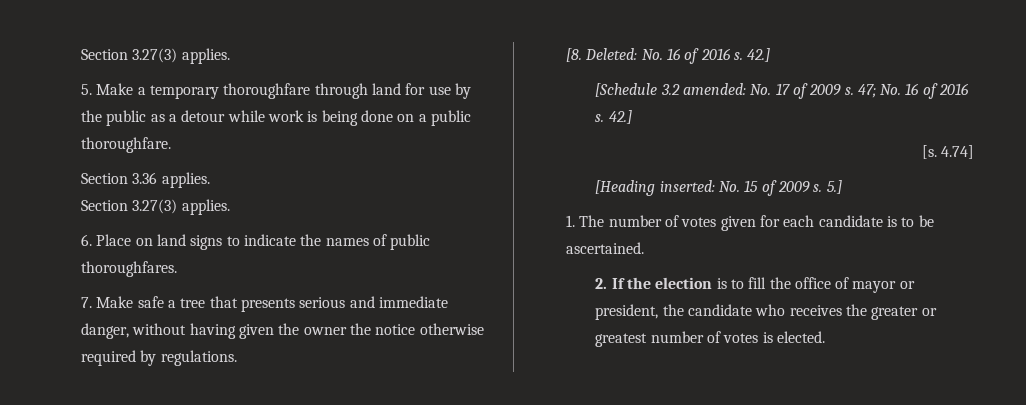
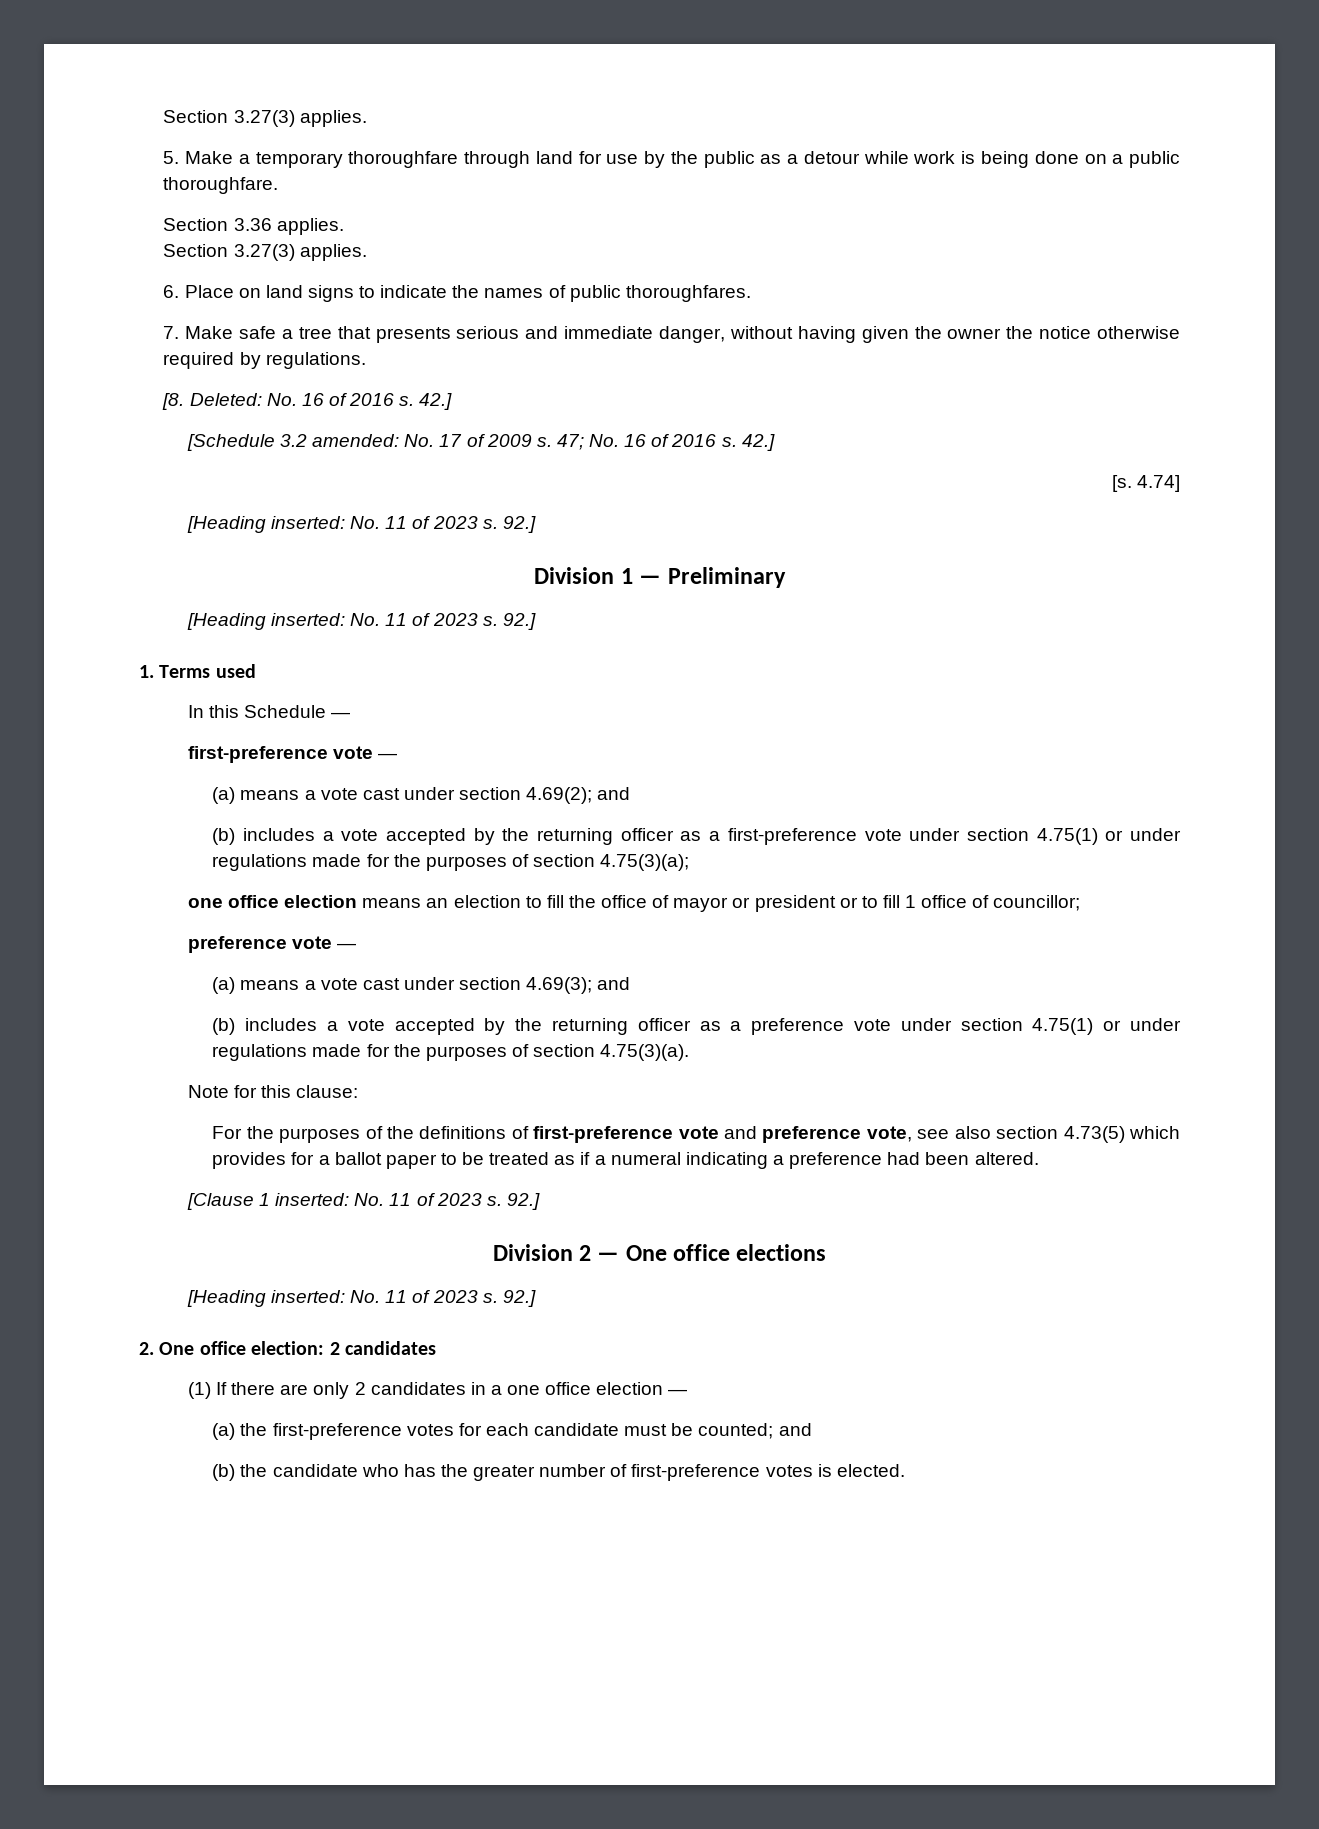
[744,180,842,196] [566,215,934,231] [566,242,645,254] [595,277,727,289] 15 of 2009 s. 5.] // 1. The number of votes given for each candidate is to be ascertained. // 2. If the election is -> [385,516,536,533] [534,567,786,588] [186,613,536,630] [139,664,256,678] [187,705,351,718] [187,746,398,763] [212,787,631,804] [212,828,1181,845] [212,854,690,871] [187,895,521,908] 11 of 2023 s. 92.] // Division 1 — Preliminary // [Heading inserted: No. 11 of 2023 s. 92.] // 1. Terms used // In this Schedule — // first-preference vote — // (a) means a vote cast under section 4.69(2); and // (b) includes a vote accepted by the returning officer as a first-preference vote under section 4.75(1) or under regulations made for the purposes of section 4.75(3)(a); // one office election means an election
[595,304,659,320] president, -> [754,895,1081,912] [187,936,357,953] [212,977,631,994] [212,1018,1181,1035] [212,1044,690,1061] [187,1085,359,1098] [212,1126,1180,1143] [212,1152,1039,1169] [186,1193,540,1210] [492,1244,827,1261] [186,1290,536,1307] [139,1341,436,1355] [187,1382,688,1399] [212,1423,812,1440] [212,1464,236,1481] president or to fill 1 office of councillor; // preference vote — // (a) means a vote cast under section 4.69(3); and // (b) includes a vote accepted by the returning officer as a preference vote under section 4.75(1) or under regulations made for the purposes of section 4.75(3)(a). // Note for this clause: // For the purposes of the definitions of first-preference vote and preference vote, see also section 4.73(5) which provides for a ballot paper to be treated as if a numeral indicating a preference had been altered. // [Clause 1 inserted: No. 11 of 2023 s. 92.] // Division 2 — One office elections // [Heading inserted: No. 11 of 2023 s. 92.] // 2. One office election: 2 candidates // (1) If there are only 2 candidates in a one office election — // (a) the first-preference votes for each candidate must be counted; and // (b)
[789,305,842,316] receives -> [403,1464,436,1477] has
[921,308,937,316] [595,331,721,347] or greatest number of -> [539,1464,761,1481] number of first-preference

